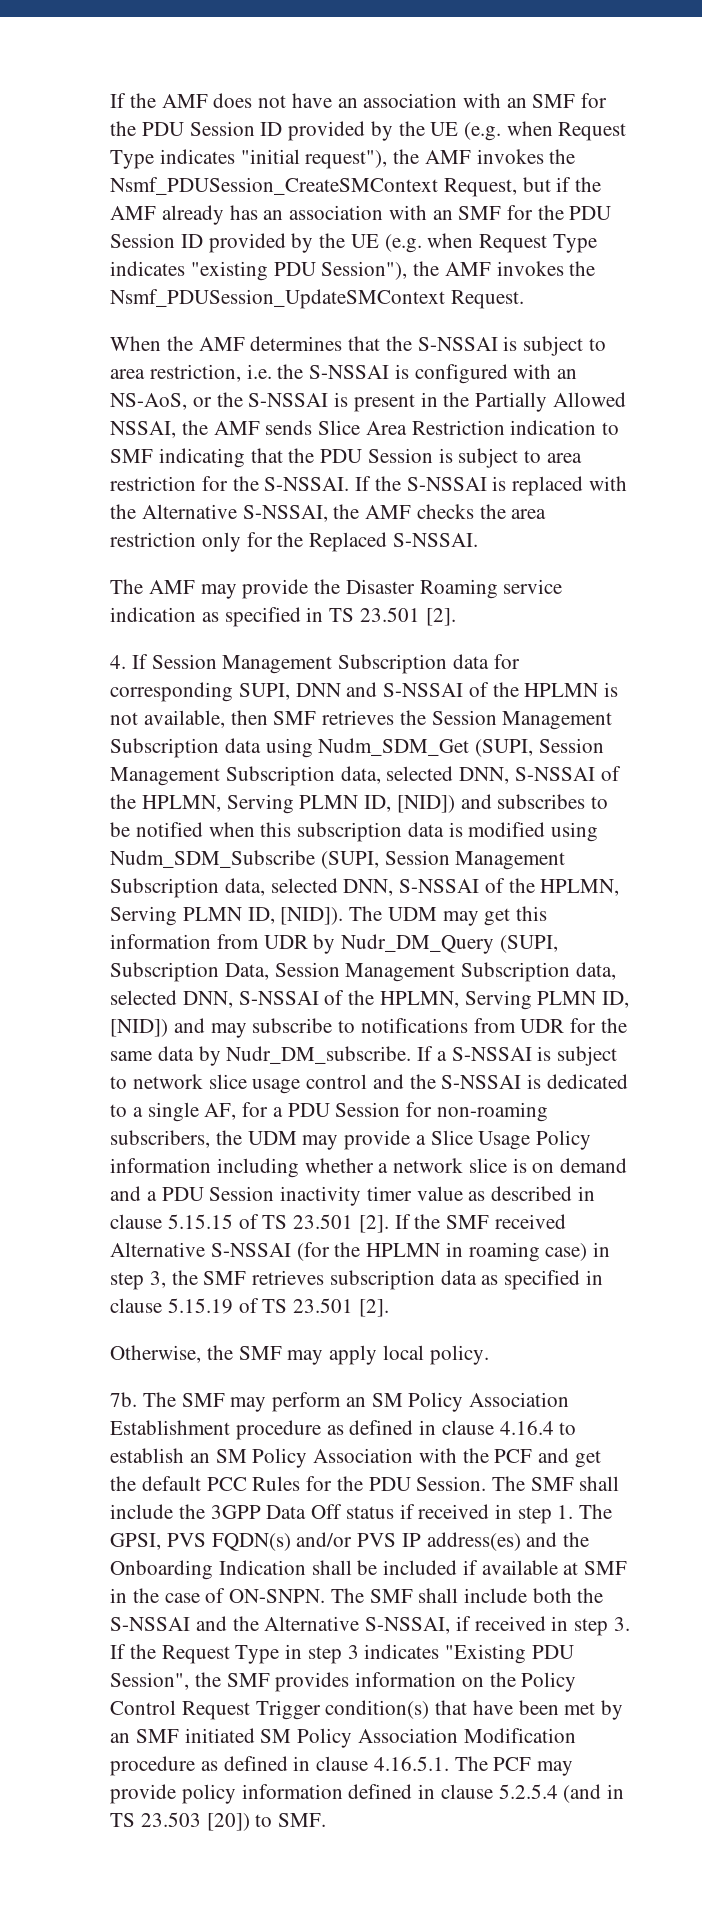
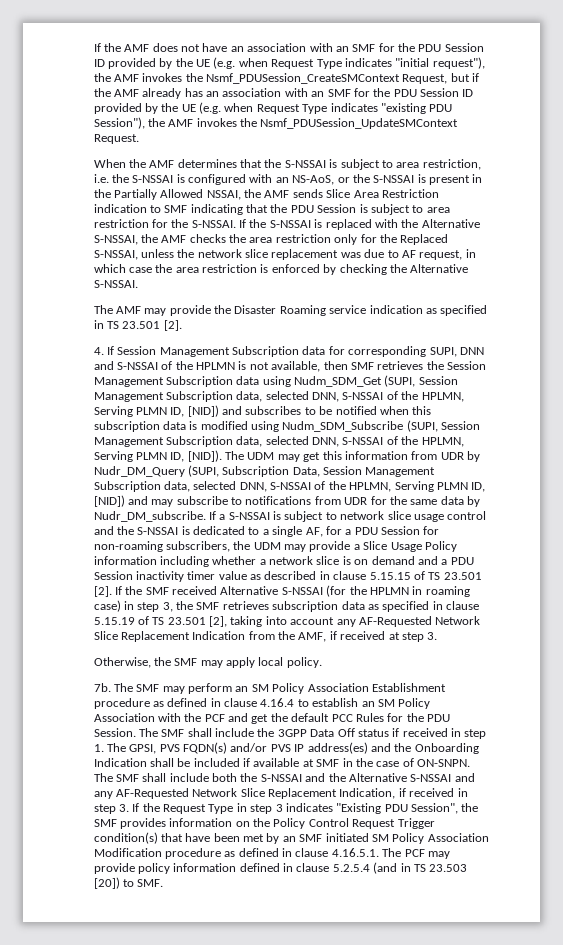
(388, 542) none -> [93,249,476,260] [93,264,469,275] S-NSSAI, unless the network slice replacement was due to AF request, in which case the area restriction is enforced by checking the Alternative
[358,1299,389,1317] [2]. -> [209,616,481,627] [93,631,438,642] [2], taking into account any AF-Requested Network Slice Replacement Indication from the AMF, if received at step 3.
[365,1617,451,1634] S-NSSAI, -> [410,773,475,782] [93,788,396,799] S-NSSAI and any AF-Requested Network Slice Replacement Indication,

